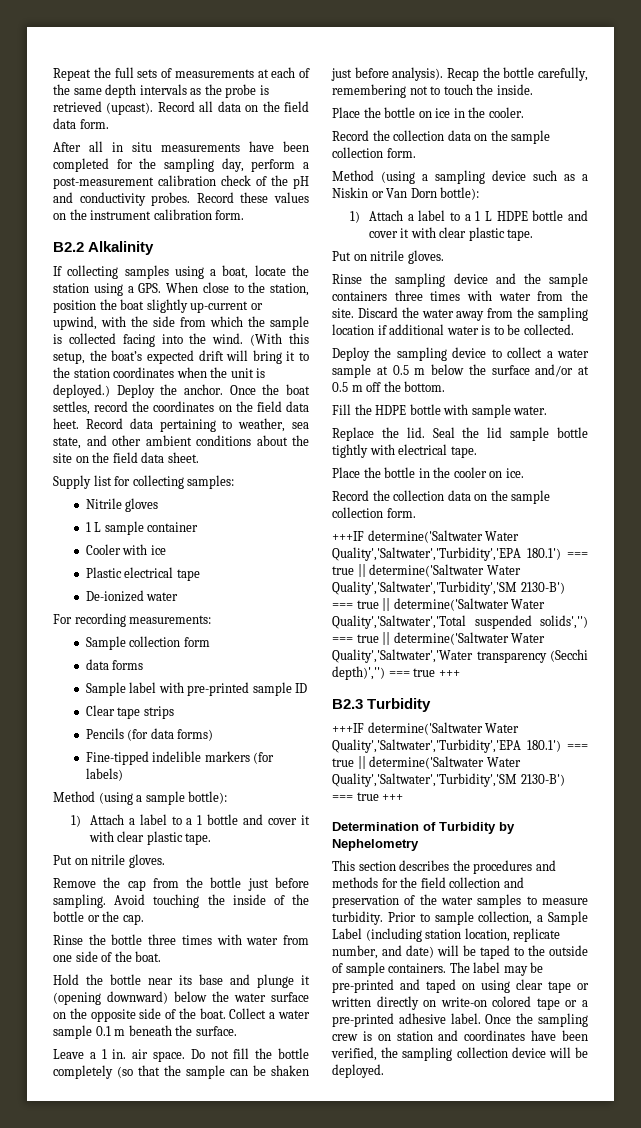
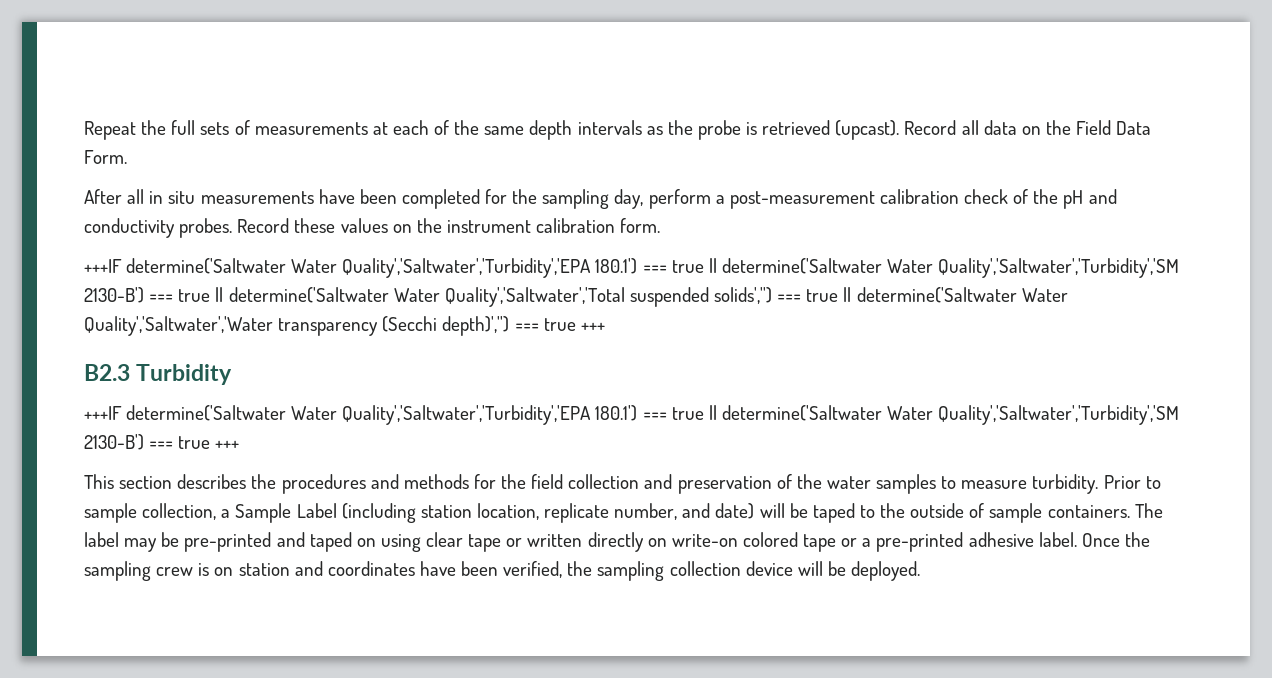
[283,101,309,112] [53,118,109,129] field data form. -> [1076,120,1152,135] [84,150,127,164] Field Data Form.
[53,241,155,255] [53,265,309,279] [53,282,309,296] [53,299,263,313] [53,316,309,330] [53,333,309,347] [53,350,309,364] [53,367,266,378] [53,384,310,398] [53,401,309,415] [53,418,309,432] [53,435,309,449] [53,452,199,463] [53,475,235,489] [85,498,159,512] [85,521,199,535] [85,544,166,555] [85,567,200,581] [85,590,179,602] [53,613,212,627] [85,636,210,650] [85,659,144,670] [85,682,308,696] [85,705,174,719] [85,728,214,741] [85,751,275,765] [85,768,123,781] [53,791,228,805] [71,814,310,827] [88,831,212,845] [53,854,165,868] [53,877,309,891] [53,894,309,908] [53,911,144,925] [53,934,309,945] [53,951,162,962] [53,974,310,988] [53,991,309,1005] [53,1008,310,1022] [53,1025,237,1039] [53,1048,310,1062] [53,1065,309,1079] [331,67,588,81] [332,84,533,98] [332,107,524,118] [332,130,551,144] [332,147,416,158] [332,170,588,184] [332,187,480,200] [350,210,588,223] [368,227,534,241] [332,250,444,264] [332,273,588,287] [332,290,588,301] [332,307,588,321] [332,324,574,335] [332,347,589,361] [332,364,589,378] [332,381,446,392] [332,404,548,418] [332,427,588,441] [332,444,477,458] [332,467,524,478] [332,490,551,504] [332,507,416,518] // B2.2 Alkalinity // If collecting samples using a boat, locate the station using a GPS. When close to the station, position the boat slightly up-current or upwind, with the side from which the sample is collected facing into the wind. (With this setup, the boat’s expected drift will bring it to the station coordinates when the unit is deployed.) Deploy the anchor. Once the boat settles, record the coordinates on the field data heet. Record data pertaining to weather, sea state, and other ambient conditions about the site on the field data sheet. // Supply list for collecting samples: // Nitrile gloves // 1 L sample container // Cooler with ice // Plastic electrical tape // De-ionized water // For recording measurements: // Sample collection form // data forms // Sample label with pre-printed sample ID // Clear tape strips // Pencils (for data forms) // Fine-tipped indelible markers (for labels) // Method (using a sample bottle): // 1) Attach a label to a 1 bottle and cover it with clear plastic tape. // Put on nitrile gloves. // Remove the cap from the bottle just before sampling. Avoid touching the inside of the bottle or the cap. // Rinse the bottle three times with water from one side of the boat. // Hold the bottle near its base and plunge it (opening downward) below the water surface on the opposite side of the boat. Collect a water sample 0.1 m beneath the surface. // Leave a 1 in. air space. Do not fill the bottle completely (so that the sample can be shaken just before analysis). Recap the bottle carefully, remembering not to touch the inside. // Place the bottle on ice in the cooler. // Record the collection data on the sample collection form. // Method (using a sampling device such as a Niskin or Van Dorn bottle): // 1) Attach a label to a 1 L HDPE bottle and cover it with clear plastic tape. // Put on nitrile gloves. // Rinse the sampling device and the sample containers three times with water from the site. Discard the water away from the sampling location if additional water is to be collected. // Deploy the sampling device to collect a water sample at 0.5 m below the surface and/or at 0.5 m off the bottom. // Fill the HDPE bottle with sample water. // Replace the lid. Seal the lid sample bottle tightly with electrical tape. // Place the bottle in the cooler on ice. // Record the collection data on the sample collection form. -> (661, 225) none
[332,822,515,834] [332,839,419,851] // Determination of Turbidity by Nephelometry -> (240, 444) none

